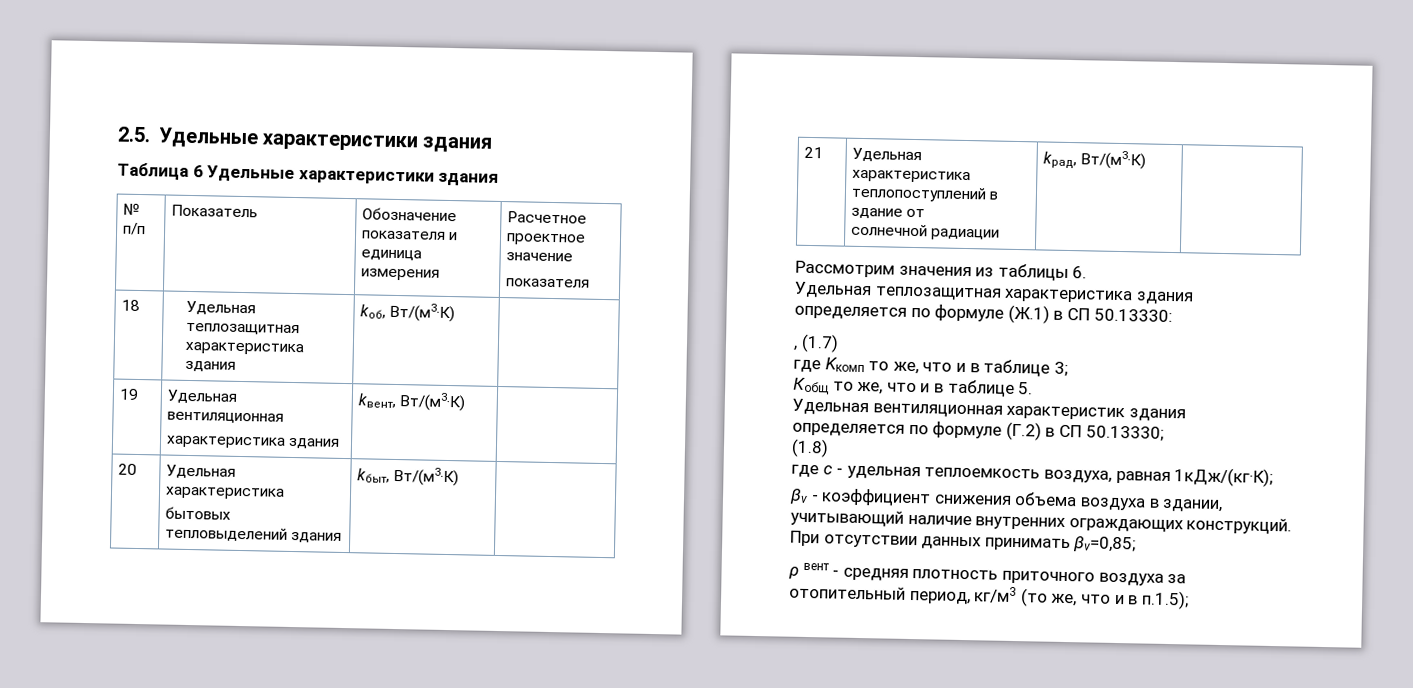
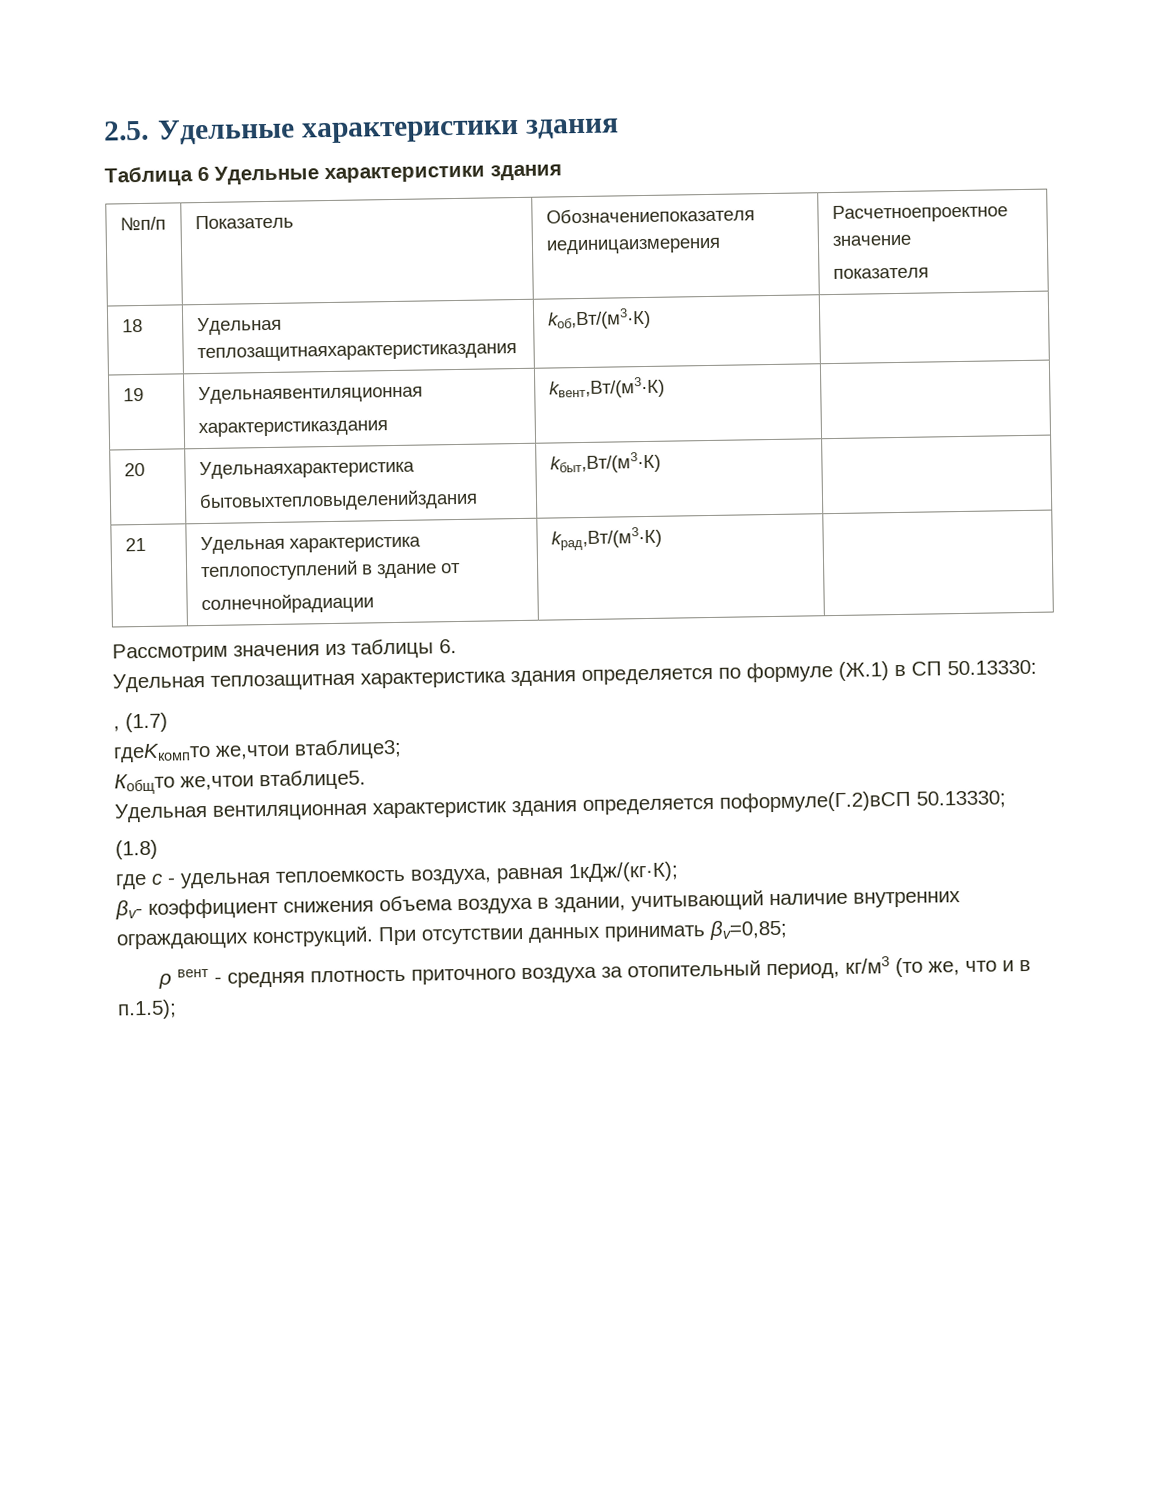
[123,202,141,216] [123,222,147,236] № п/п -> [119,216,166,231] №п/п
[362,207,458,222] [361,230,459,241] [361,249,423,261] [361,268,441,281] [507,211,588,224] [506,233,587,246] [506,252,574,262] [506,278,591,288] [121,299,141,312] [185,300,256,316] [185,322,300,336] [184,341,304,356] [184,360,236,372] [360,302,456,323] [119,388,140,401] [167,389,239,404] [167,411,285,424] [166,435,341,449] [358,392,466,412] [118,463,138,475] [166,464,237,479] [165,486,286,500] [165,506,232,520] [165,525,343,543] [357,466,460,487] Обозначение показателя и единица измерения | Расчетное проектное значение // показателя // 18 | Удельная теплозащитная характеристика здания | kоб, Вт/(м3·К) | // 19 | Удельная вентиляционная // характеристика здания | kвент, Вт/(м3·К) | // 20 | Удельная характеристика // бытовых тепловыделений здания | kбыт, Вт/(м3·К) -> [545,206,755,224] [545,237,721,255] [831,203,1008,224] [831,234,911,247] [832,267,929,280] [121,318,143,333] [196,316,282,336] [196,343,517,363] [546,307,651,330] [122,387,144,402] [197,383,423,405] [197,420,388,438] [548,376,665,399] [123,462,145,477] [198,458,415,480] [198,489,478,513] [549,451,661,474] Обозначениепоказателя иединицаизмерения | Расчетноепроектное значение // показателя // 18 | Удельная теплозащитнаяхарактеристиказдания | kоб,Вт/(м3·К) | // 19 | Удельнаявентиляционная // характеристиказдания | kвент,Вт/(м3·К) | // 20 | Удельнаяхарактеристика // бытовыхтепловыделенийздания | kбыт,Вт/(м3·К)
[851,222,1001,241] [1043,150,1147,170] солнечной радиации | kрад, Вт/(м3·К) -> [200,593,374,615] [550,526,662,551] солнечнойрадиации | kрад,Вт/(м3·К)
[793,357,1068,377] [793,377,1034,397] где Kкомп то же, что и в таблице 3; // Кобщ то же, что и в таблице 5. -> [113,738,402,763] [114,769,366,795] гдеKкомпто же,чтои втаблице3; // Кобщто же,чтои втаблице5.
[908,421,1082,441] по формуле (Г.2) в СП -> [719,790,911,813] поформуле(Г.2)вСП
[789,488,819,504] βv - -> [115,900,143,920] βv-

